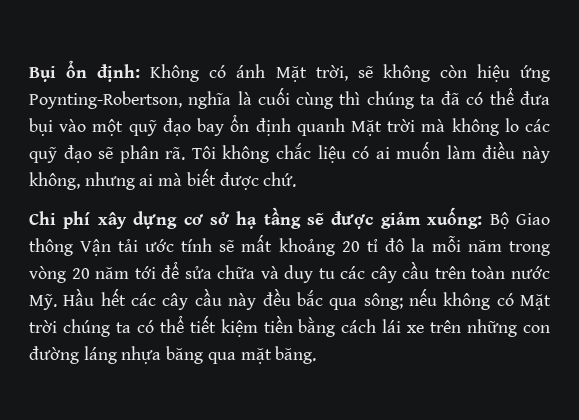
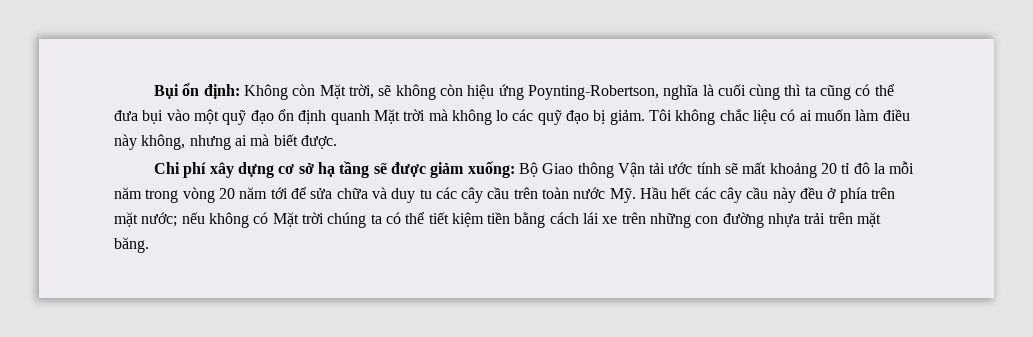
[209,64,266,78] có ánh -> [292,84,316,96] còn
[366,91,461,109] chúng ta đã -> [804,85,852,100] ta cũng
[197,118,225,136] bay -> (274, 117) none
[98,145,186,163] sẽ phân rã. -> [593,110,645,125] bị giảm.
[219,172,297,190] được chứ. -> [300,135,337,149] được.
[296,290,403,310] bắc qua sông; -> [827,187,895,203] [114,212,178,227] ở phía trên mặt nước;
[83,346,236,364] láng nhựa băng qua -> [768,212,853,227] nhựa trải trên

